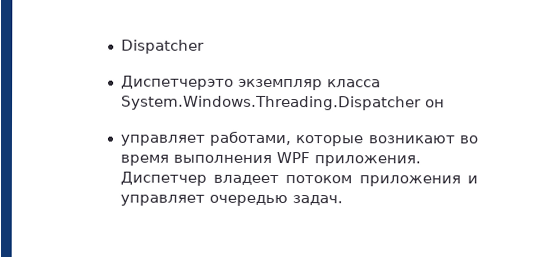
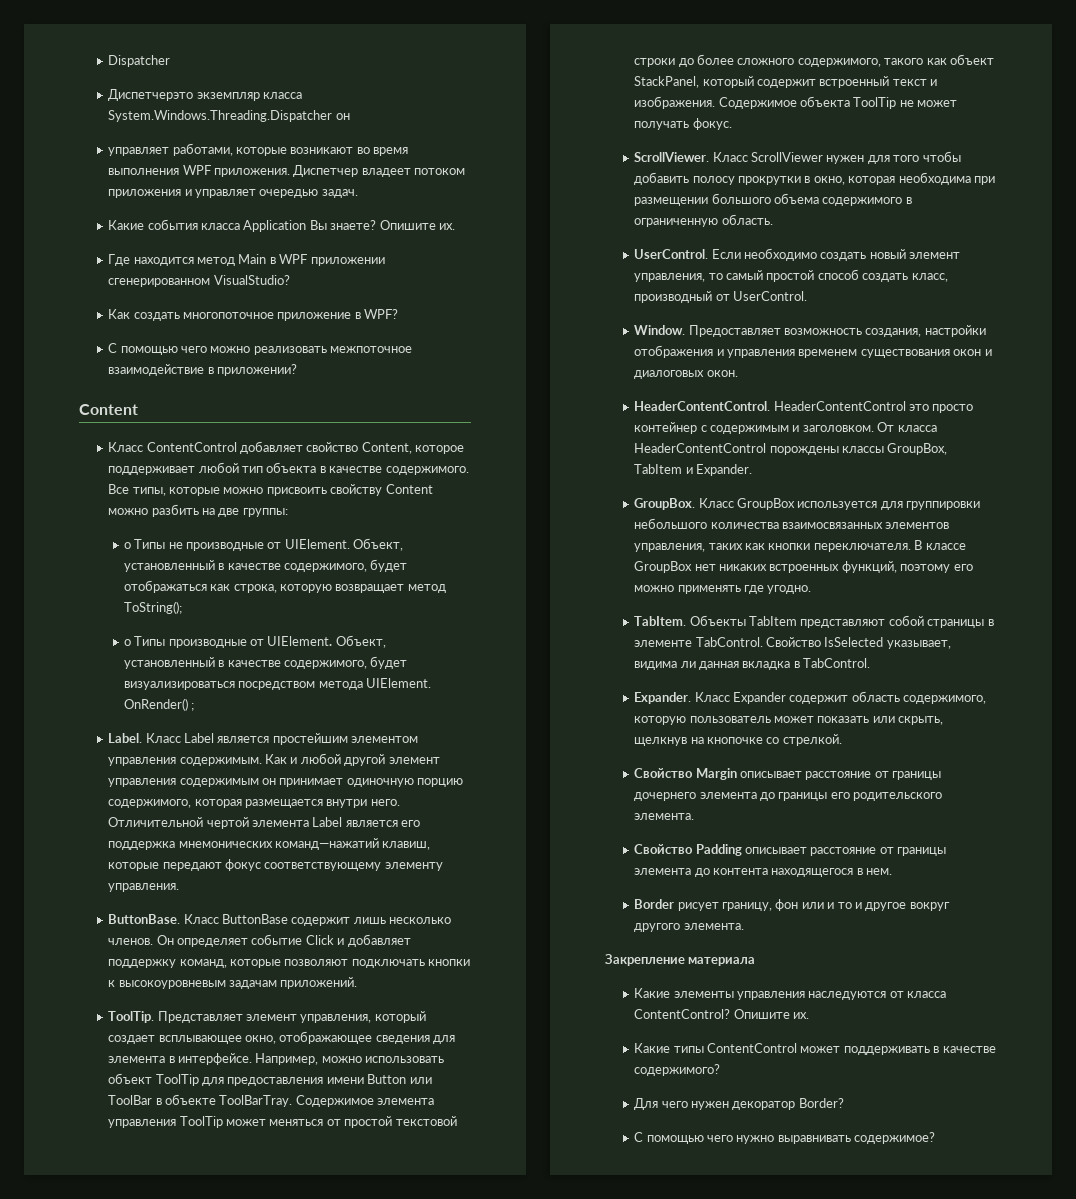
(343, 200) none -> [108,219,455,232] [108,254,385,266] [108,275,290,287] [108,309,399,321] [108,343,413,355] [108,364,298,376] [79,404,138,415] [108,441,465,454] [108,462,469,475] [108,484,433,496] [108,504,288,517] [123,538,404,551] [123,559,408,572] [123,580,446,593] [123,601,182,614] [123,635,386,648] [123,656,408,669] [123,678,431,690] [123,698,195,711] [108,733,419,745] [108,753,440,766] [108,778,464,787] [108,799,400,808] [108,817,421,829] [108,838,431,850] [108,859,443,871] [108,883,180,892] [108,914,452,926] [108,934,411,947] [108,959,471,968] [108,977,358,989] [108,1011,426,1023] [108,1031,456,1044] [108,1053,445,1065] [108,1073,432,1086] [108,1094,435,1107] [108,1116,457,1128] [634,54,994,67] [634,76,938,88] [634,96,958,109] [634,118,732,130] [634,151,961,164] [634,172,995,185] [634,193,912,206] [634,214,773,227] [634,248,961,261] [634,269,948,282] [634,291,808,303] [634,325,986,337] [634,345,992,358] [634,370,738,379] [634,401,974,413] [634,422,937,434] [634,443,948,455] [634,464,753,476] [634,498,981,510] [634,518,950,529] [634,540,966,552] [634,561,973,573] [634,585,812,594] [634,615,994,628] [634,637,951,649] [634,658,871,670] [634,691,987,704] [634,716,944,725] [634,734,842,746] [634,768,942,780] [634,792,943,801] [634,813,695,820] [634,844,947,856] [634,868,893,877] [634,899,950,911] [634,923,744,932] [605,954,756,966] [634,988,947,1000] [634,1009,810,1019] [634,1043,996,1055] [634,1064,721,1076] [634,1098,844,1110] [634,1132,936,1144] // Какие события класса Application Вы знаете? Опишите их. // Где находится метод Main в WPF приложении сгенерированном VisualStudio? // Как создать многопоточное приложение в WPF? // С помощью чего можно реализовать межпоточное взаимодействие в приложении? // Content // Класс ContentControl добавляет свойство Content, которое поддерживает любой тип объекта в качестве содержимого. Все типы, которые можно присвоить свойству Content можно разбить на две группы: // o Типы не производные от UIElement. Объект, установленный в качестве содержимого, будет отображаться как строка, которую возвращает метод ToString(); // o Типы производные от UIElement. Объект, установленный в качестве содержимого, будет визуализироваться посредством метода UIElement. OnRender() ; // Label. Класс Label является простейшим элементом управления содержимым. Как и любой другой элемент управления содержимым он принимает одиночную порцию содержимого, которая размещается внутри него. Отличительной чертой элемента Label является его поддержка мнемонических команд―нажатий клавиш, которые передают фокус соответствующему элементу управления. // ButtonBase. Класс ButtonBase содержит лишь несколько членов. Он определяет событие Click и добавляет поддержку команд, которые позволяют подключать кнопки к высокоуровневым задачам приложений. // ToolTip. Представляет элемент управления, который создает всплывающее окно, отображающее сведения для элемента в интерфейсе. Например, можно использовать объект ToolTip для предоставления имени Button или ToolBar в объекте ToolBarTray. Содержимое элемента управления ToolTip может меняться от простой текстовой строки до более сложного содержимого, такого как объект StackPanel, который содержит встроенный текст и изображения. Содержимое объекта ToolTip не может получать фокус. // ScrollViewer. Класс ScrollViewer нужен для того чтобы добавить полосу прокрутки в окно, которая необходима при размещении большого объема содержимого в ограниченную область. // UserControl. Если необходимо создать новый элемент управления, то самый простой способ создать класс, производный от UserControl. // Window. Предоставляет возможность создания, настройки отображения и управления временем существования окон и диалоговых окон. // HeaderContentControl. HeaderContentControl это просто контейнер с содержимым и заголовком. От класса HeaderContentControl порождены классы GroupBox, TabItem и Expander. // GroupBox. Класс GroupBox используется для группировки небольшого количества взаимосвязанных элементов управления, таких как кнопки переключателя. В классе GroupBox нет никаких встроенных функций, поэтому его можно применять где угодно. // TabItem. Объекты TabItem представляют собой страницы в элементе TabControl. Свойство IsSelected указывает, видима ли данная вкладка в TabControl. // Expander. Класс Expander содержит область содержимого, которую пользователь может показать или скрыть, щелкнув на кнопочке со стрелкой. // Свойство Margin описывает расстояние от границы дочернего элемента до границы его родительского элемента. // Свойство Padding описывает расстояние от границы элемента до контента находящегося в нем. // Border рисует границу, фон или и то и другое вокруг другого элемента. // Закрепление материала // Какие элементы управления наследуются от класса ContentControl? Опишите их. // Какие типы ContentControl может поддерживать в качестве содержимого? // Для чего нужен декоратор Border? // С помощью чего нужно выравнивать содержимое?

